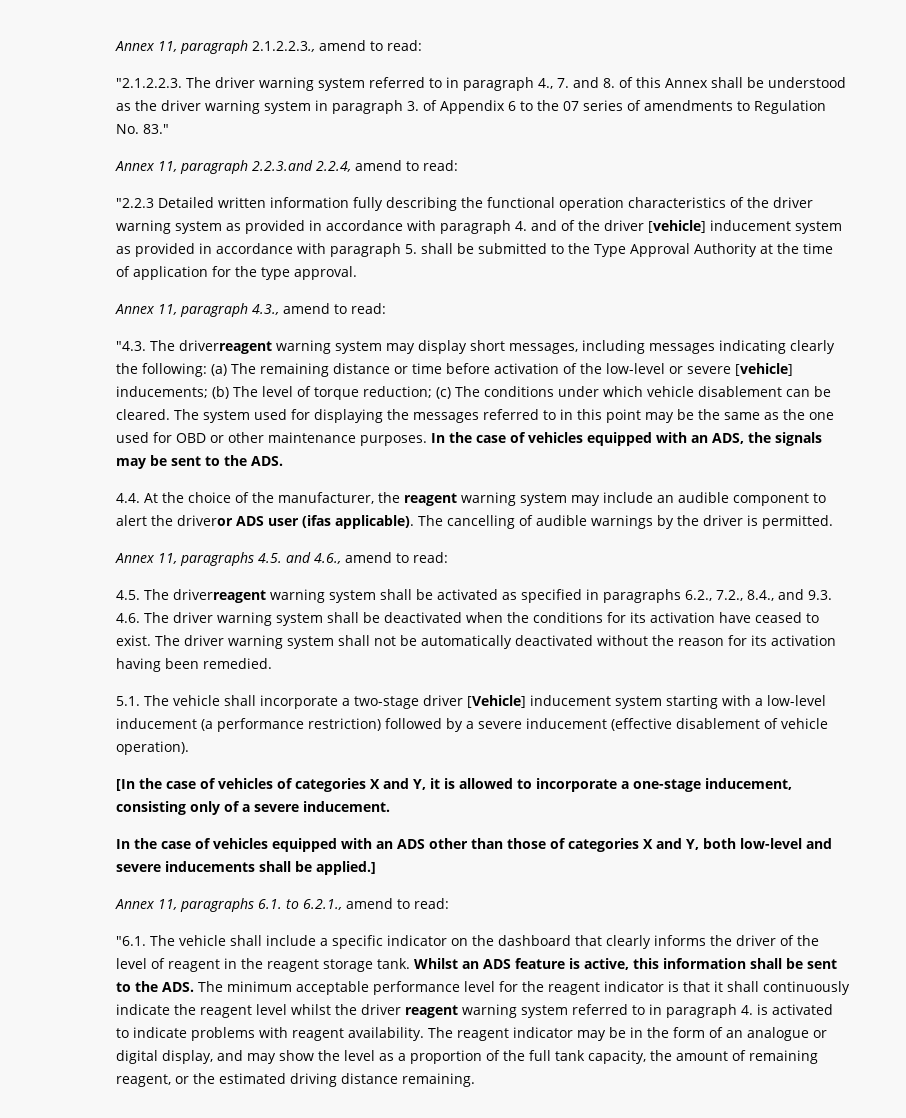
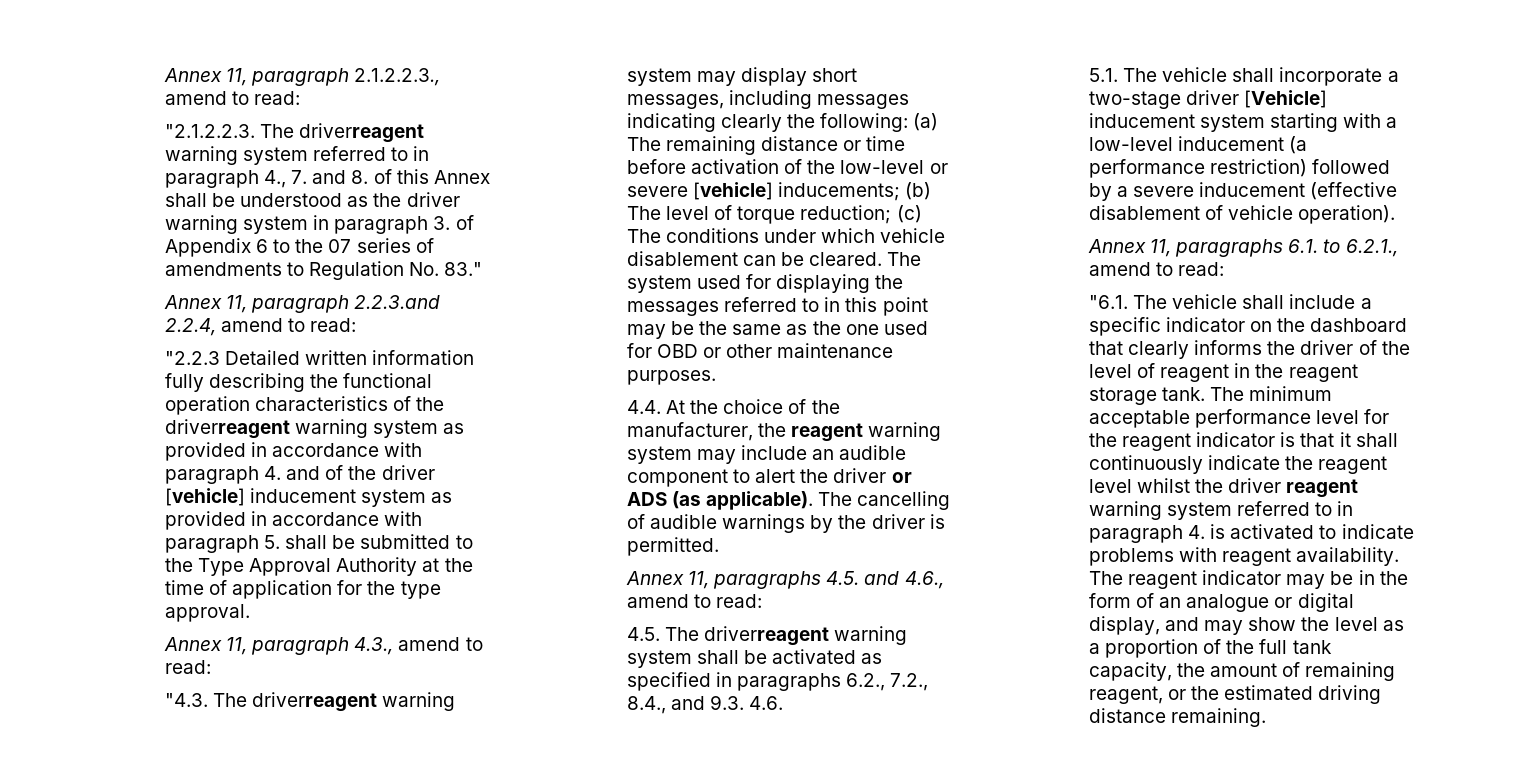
[215,77,256,88] driver -> [299,123,425,143] driverreagent
[773,197,814,208] driver -> [164,419,290,439] driverreagent
[431,432,823,446] [116,455,284,469] In the case of vehicles equipped with an ADS, the signals may be sent to the ADS. -> (716, 377) none
[177,515,332,528] driveror ADS user (ifas -> [833,468,912,483] [626,491,701,509] driver or ADS (as
[144,612,820,626] [116,635,837,649] [116,658,273,672] The driver warning system shall be deactivated when the conditions for its activation have ceased to exist. The driver warning system shall not be automatically deactivated without the reason for its activation having been remedied. -> (784, 703) none
[116,778,793,792] [116,801,391,815] [116,838,833,852] [116,861,377,875] // [In the case of vehicles of categories X and Y, it is allowed to incorporate a one-stage inducement, consisting only of a severe inducement. // In the case of vehicles equipped with an ADS other than those of categories X and Y, both low-level and severe inducements shall be applied.] -> (1396, 214) none
[414,958,838,970] [116,981,195,992] Whilst an ADS feature is active, this information shall be sent to the ADS. -> (1205, 394) none

